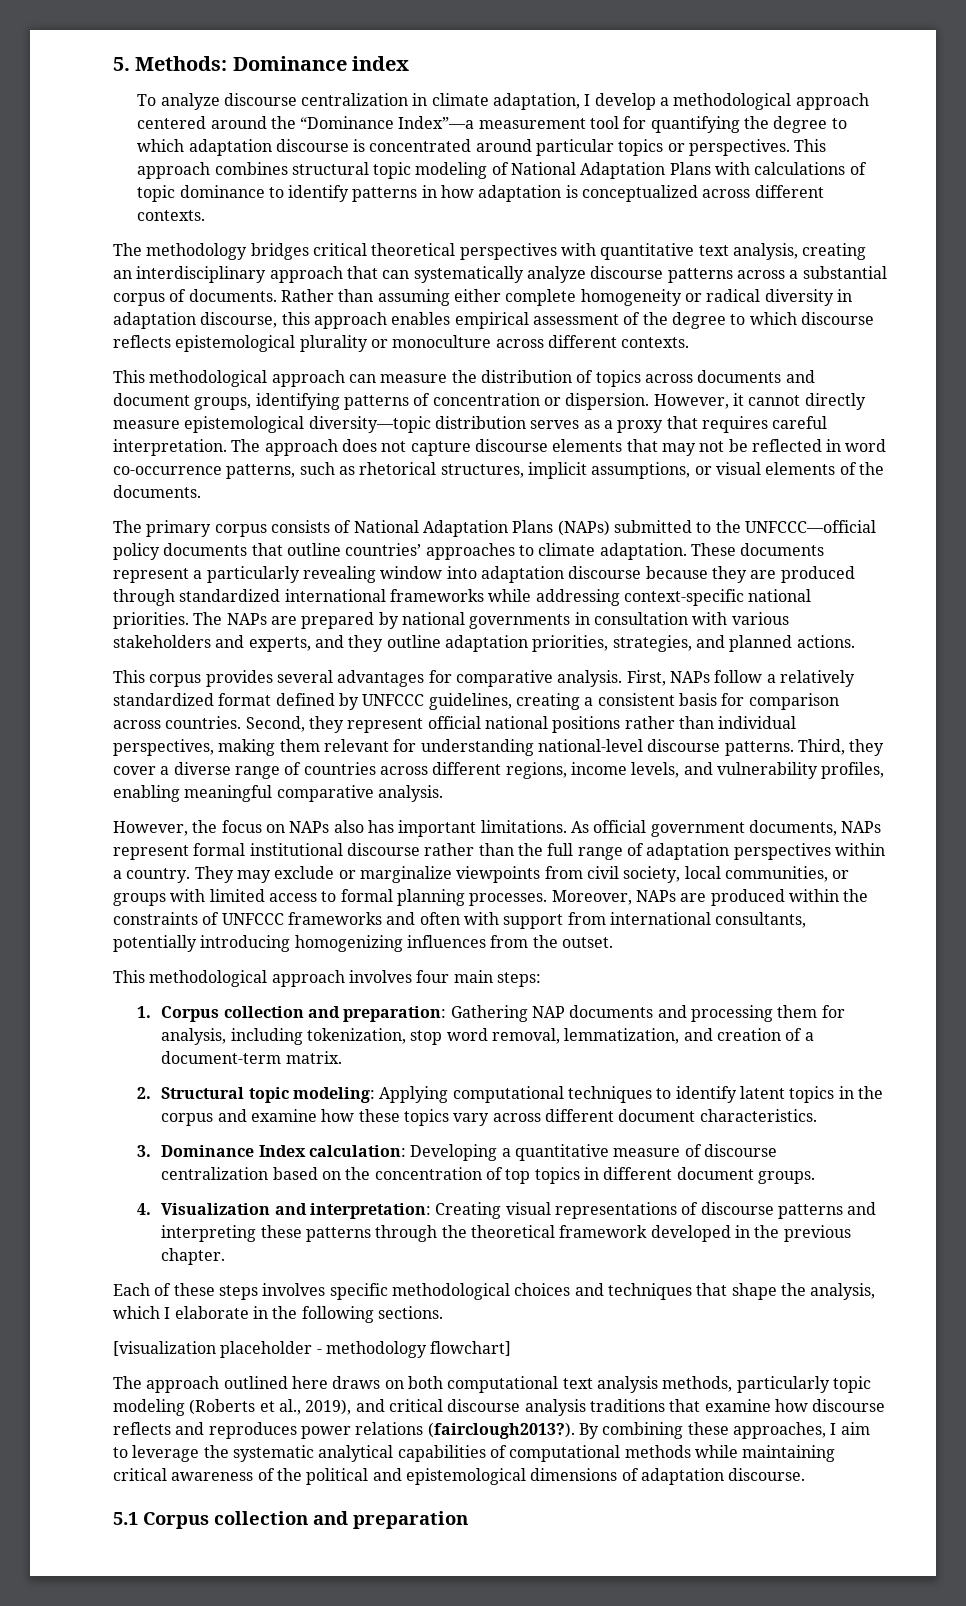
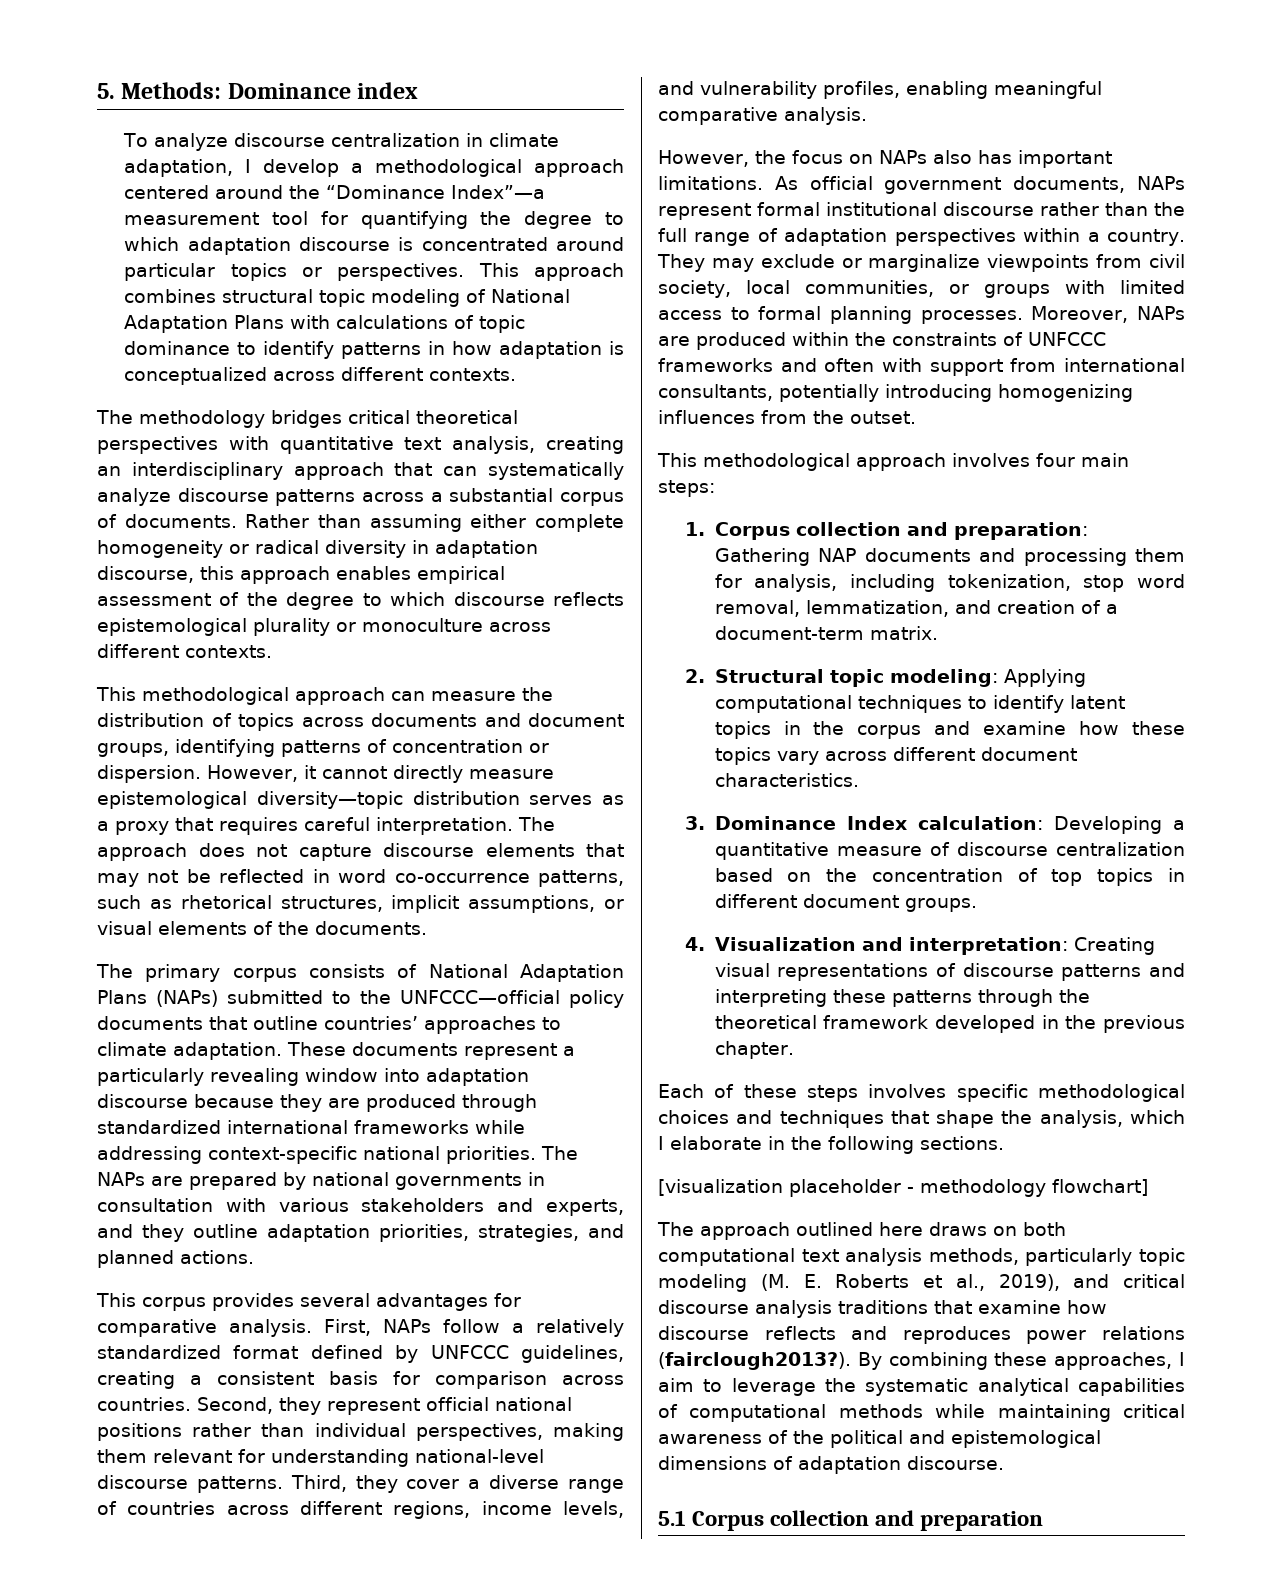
[189,1399,256,1415] (Roberts -> [760,1274,910,1291] (M. E. Roberts

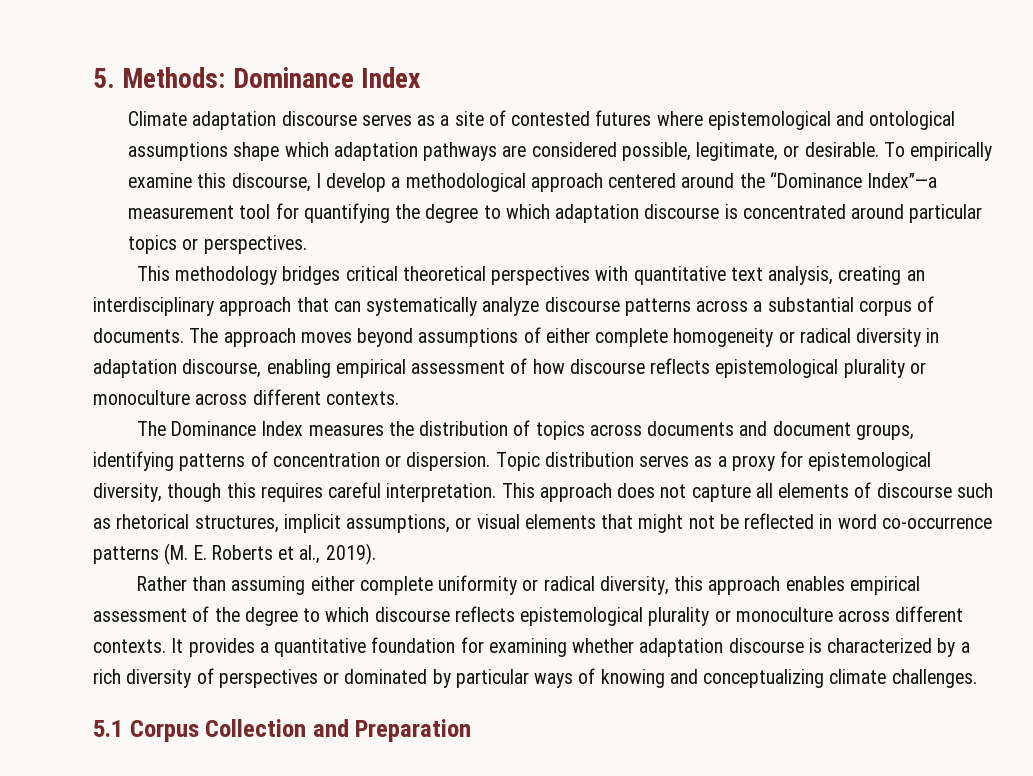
[357,82,419,99] [123,133,560,151] [124,159,234,177] index // To analyze discourse centralization in climate adaptation, -> [361,67,422,88] [127,110,956,130] [127,142,993,161] [127,173,311,192] Index // Climate adaptation discourse serves as a site of contested futures where epistemological and ontological assumptions shape which adaptation pathways are considered possible, legitimate, or desirable. To empirically examine this discourse,
[478,263,624,281] [124,289,571,307] [124,315,526,333] [124,341,625,359] [124,367,517,385] [96,410,133,424] This approach combines structural topic modeling of National Adaptation Plans with calculations of topic dominance to identify patterns in how adaptation is conceptualized across different contexts. // The -> [136,266,170,281] // This
[245,514,462,532] Rather than assuming -> [189,327,541,347] The approach moves beyond assumptions of
(194, 574) none -> [266,358,926,378] [93,389,399,405] [136,420,914,440] [93,451,932,471] [93,482,993,502] [93,513,992,533] [93,543,376,565] [136,575,669,595] enabling empirical assessment of how discourse reflects epistemological plurality or monoculture across different contexts. // The Dominance Index measures the distribution of topics across documents and document groups, identifying patterns of concentration or dispersion. Topic distribution serves as a proxy for epistemological diversity, though this requires careful interpretation. This approach does not capture all elements of discourse such as rhetorical structures, implicit assumptions, or visual elements that might not be reflected in word co-occurrence patterns (M. E. Roberts et al., 2019). // Rather than assuming either complete uniformity or radical diversity,
[96,687,553,705] [97,713,624,731] [97,739,549,757] [97,765,554,783] [97,791,624,809] [97,817,555,835] [97,843,624,861] [97,869,624,887] [97,895,624,913] [97,921,427,935] [96,964,624,982] [97,990,624,1008] [97,1016,561,1034] [97,1042,575,1060] [97,1068,529,1086] [97,1094,537,1112] [97,1120,525,1134] [97,1146,578,1164] [97,1172,545,1190] [97,1198,624,1216] [97,1224,624,1242] [97,1250,254,1268] [96,1293,521,1311] [97,1319,624,1337] [97,1345,624,1363] [97,1371,624,1389] [97,1397,572,1415] [97,1423,624,1441] [97,1449,544,1467] [97,1475,624,1493] [97,1501,624,1519] [658,81,1102,99] [658,107,867,125] [658,150,1112,168] [658,176,1185,194] [658,202,1185,220] [658,228,1186,246] [657,254,1185,272] [658,280,1185,298] [658,306,1185,324] [658,332,1106,350] [658,358,1185,376] [658,384,1133,402] [658,410,916,424] [657,453,1129,471] [658,480,715,497] [685,522,1088,540] [714,548,1185,566] [714,574,1185,592] [714,600,1118,617] [714,626,938,640] [685,669,1086,687] [714,695,1125,713] [714,721,1185,739] [714,747,1077,765] [714,773,859,787] [685,816,1185,834] [714,842,1185,860] [714,868,1185,886] [714,894,977,912] [685,937,1155,955] [714,963,1185,981] [714,989,1090,1007] [714,1015,1185,1033] [714,1041,794,1059] [658,1084,1185,1102] [658,1110,1185,1128] [658,1136,1004,1154] [658,1179,1148,1197] [657,1222,1066,1240] [658,1248,1185,1266] [658,1274,1185,1292] [658,1300,1107,1318] [658,1326,1185,1344] [658,1352,1185,1370] [658,1378,1185,1396] [658,1404,1185,1422] [658,1430,1101,1448] [658,1456,1004,1474] // This methodological approach can measure the distribution of topics across documents and document groups, identifying patterns of concentration or dispersion. However, it cannot directly measure epistemological diversity—topic distribution serves as a proxy that requires careful interpretation. The approach does not capture discourse elements that may not be reflected in word co-occurrence patterns, such as rhetorical structures, implicit assumptions, or visual elements of the documents. // The primary corpus consists of National Adaptation Plans (NAPs) submitted to the UNFCCC—official policy documents that outline countries’ approaches to climate adaptation. These documents represent a particularly revealing window into adaptation discourse because they are produced through standardized international frameworks while addressing context-specific national priorities. The NAPs are prepared by national governments in consultation with various stakeholders and experts, and they outline adaptation priorities, strategies, and planned actions. // This corpus provides several advantages for comparative analysis. First, NAPs follow a relatively standardized format defined by UNFCCC guidelines, creating a consistent basis for comparison across countries. Second, they represent official national positions rather than individual perspectives, making them relevant for understanding national-level discourse patterns. Third, they cover a diverse range of countries across different regions, income levels, and vulnerability profiles, enabling meaningful comparative analysis. // However, the focus on NAPs also has important limitations. As official government documents, NAPs represent formal institutional discourse rather than the full range of adaptation perspectives within a country. They may exclude or marginalize viewpoints from civil society, local communities, or groups with limited access to formal planning processes. Moreover, NAPs are produced within the constraints of UNFCCC frameworks and often with support from international consultants, potentially introducing homogenizing influences from the outset. // This methodological approach involves four main steps: // 1. Corpus collection and preparation: Gathering NAP documents and processing them for analysis, including tokenization, stop word removal, lemmatization, and creation of a document-term matrix. // 2. Structural topic modeling: Applying computational techniques to identify latent topics in the corpus and examine how these topics vary across different document characteristics. // 3. Dominance Index calculation: Developing a quantitative measure of discourse centralization based on the concentration of top topics in different document groups. // 4. Visualization and interpretation: Creating visual representations of discourse patterns and interpreting these patterns through the theoretical framework developed in the previous chapter. // Each of these steps involves specific methodological choices and techniques that shape the analysis, which I elaborate in the following sections. // [visualization placeholder - methodology flowchart] // The approach outlined here draws on both computational text analysis methods, particularly topic modeling (M. E. Roberts et al., 2019), and critical discourse analysis traditions that examine how discourse reflects and reproduces power relations (fairclough2013?). By combining these approaches, I aim to leverage the systematic analytical capabilities of computational methods while maintaining critical awareness of the political and epistemological dimensions of adaptation discourse. -> [171,637,970,657] [93,668,977,688] It provides a quantitative foundation for examining whether adaptation discourse is characterized by a rich diversity of perspectives or dominated by particular ways of knowing and conceptualizing climate challenges.
[770,1510,1044,1531] collection and preparation -> [205,719,472,742] Collection and Preparation

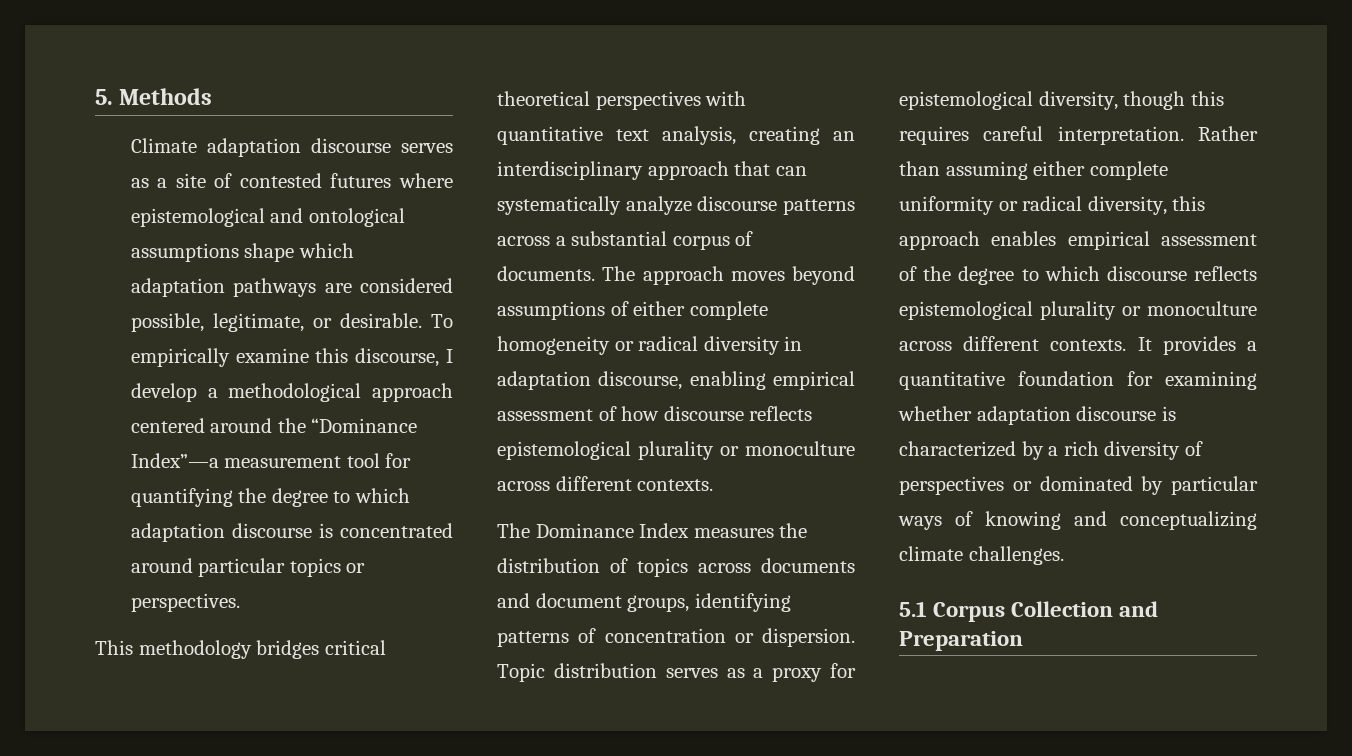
[122,67,422,88] Methods: Dominance Index -> [119,88,213,105] Methods
[501,482,993,502] [93,513,992,533] [93,543,376,565] This approach does not capture all elements of discourse such as rhetorical structures, implicit assumptions, or visual elements that might not be reflected in word co-occurrence patterns (M. E. Roberts et al., 2019). // -> (1184, 135) none

